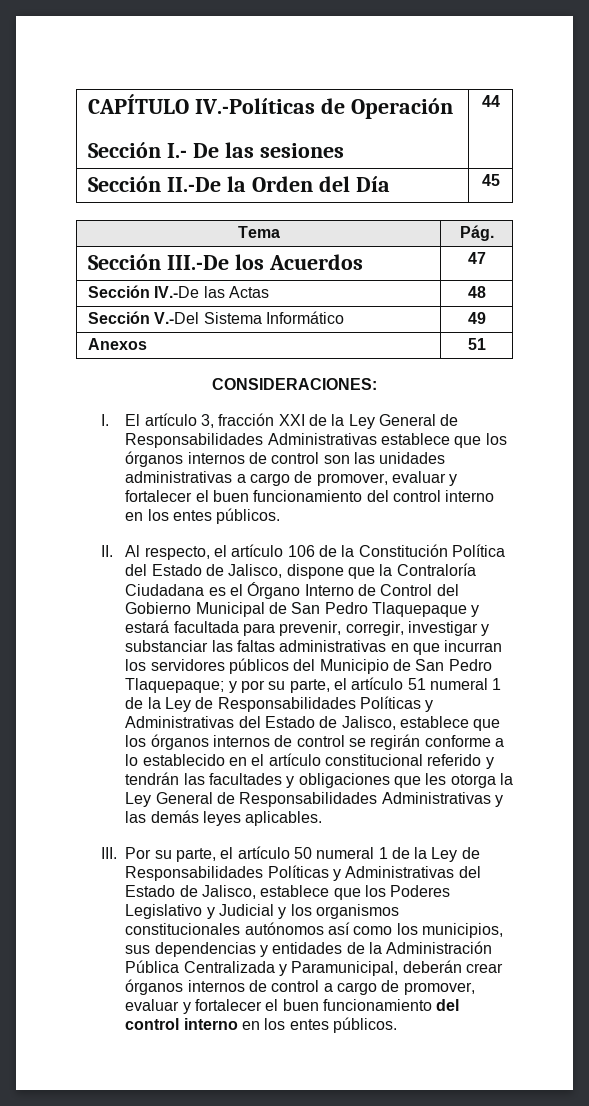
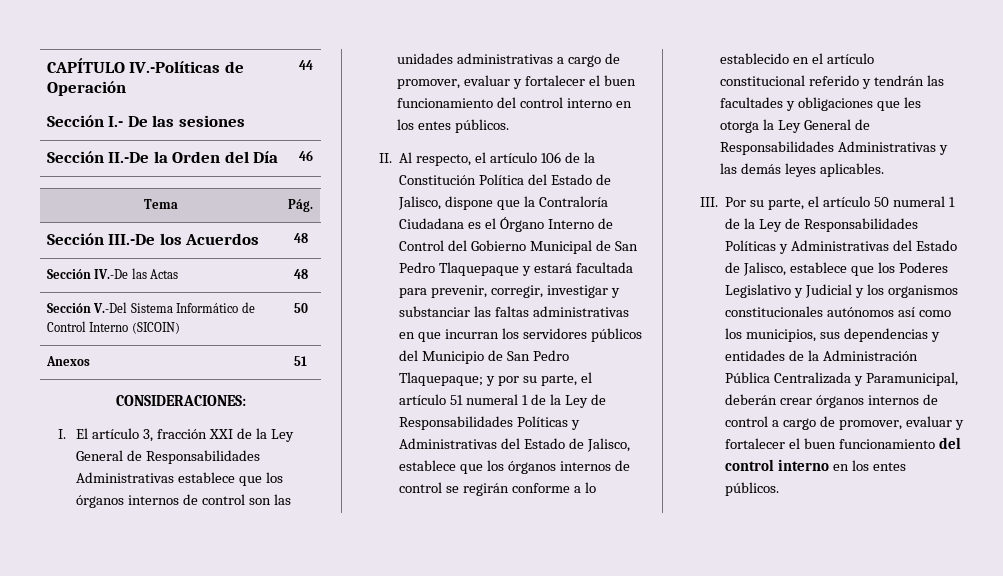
[481,174,500,186] 45 -> [299,150,313,161] 46
[467,252,486,264] 47 -> [293,233,308,243] 48
[467,312,486,324] | 49 -> [241,302,255,313] [46,321,180,334] [293,303,308,313] de Control Interno (SICOIN) | 50

